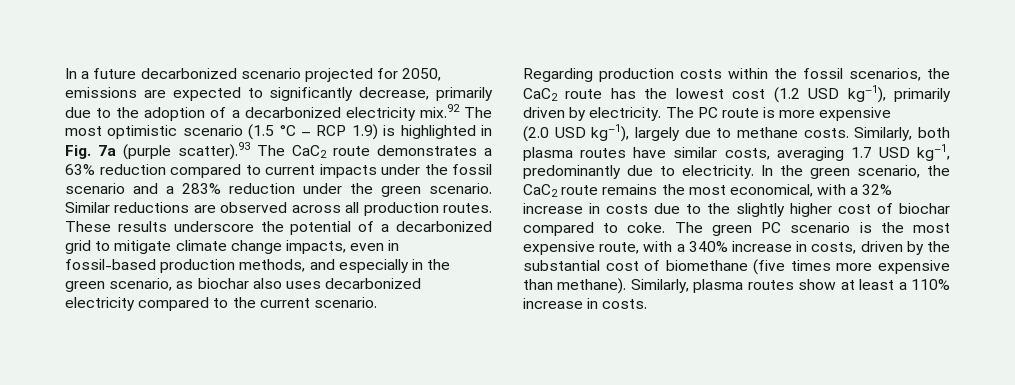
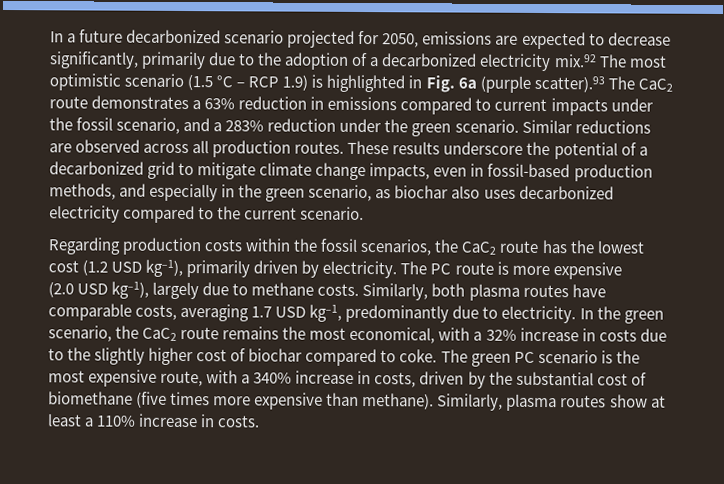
[269,87,430,101] significantly decrease, -> [607,32,671,46] [49,51,139,69] decrease significantly,
[98,145,116,156] 7a -> [457,77,477,89] 6a
(166, 169) none -> [310,96,398,111] in emissions
[65,183,125,194] scenario -> [116,117,181,134] scenario,
[673,147,718,158] similar -> [48,303,132,321] comparable

